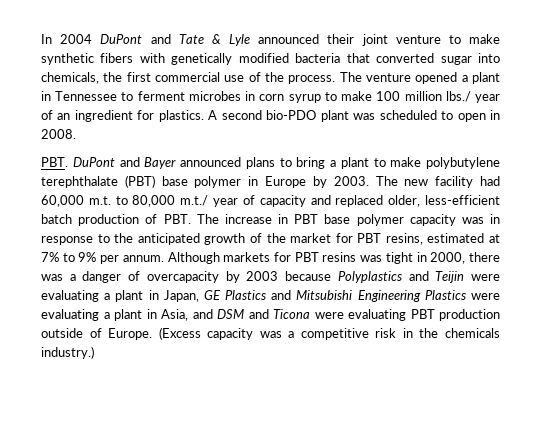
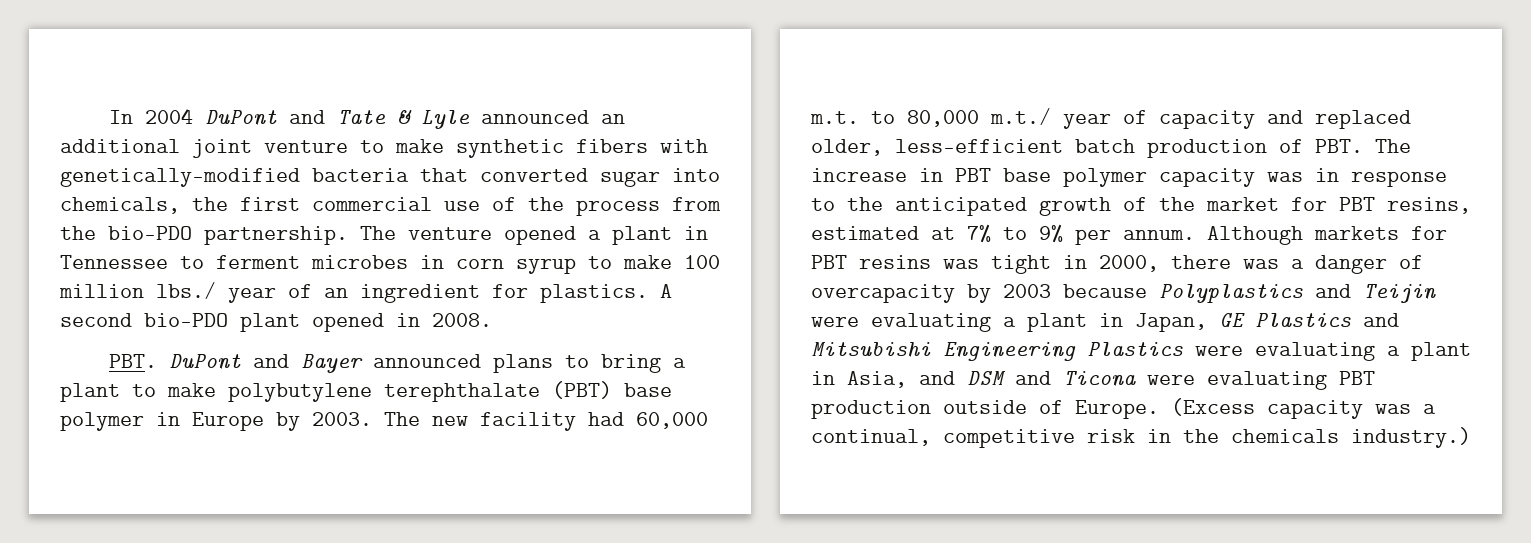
[327,34,355,44] their -> [601,114,626,124] [60,139,180,153] an additional
[171,53,289,65] genetically modified -> [60,168,300,187] genetically-modified
[288,75,336,84] process. -> [576,197,721,216] [60,226,348,245] process from the bio-PDO partnership.
[353,110,486,122] was scheduled to open -> [312,313,384,332] opened
(295, 334) none -> [811,429,931,446] continual,

